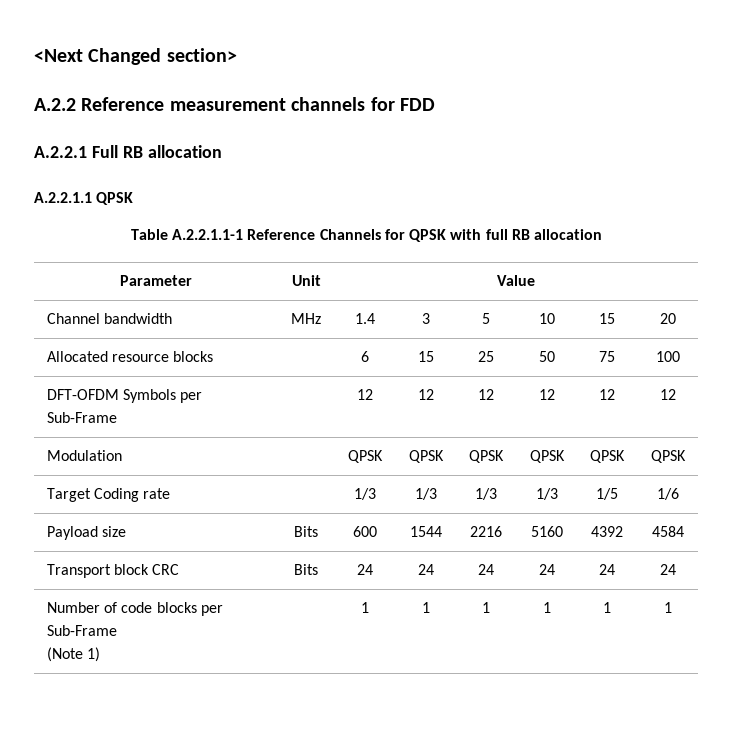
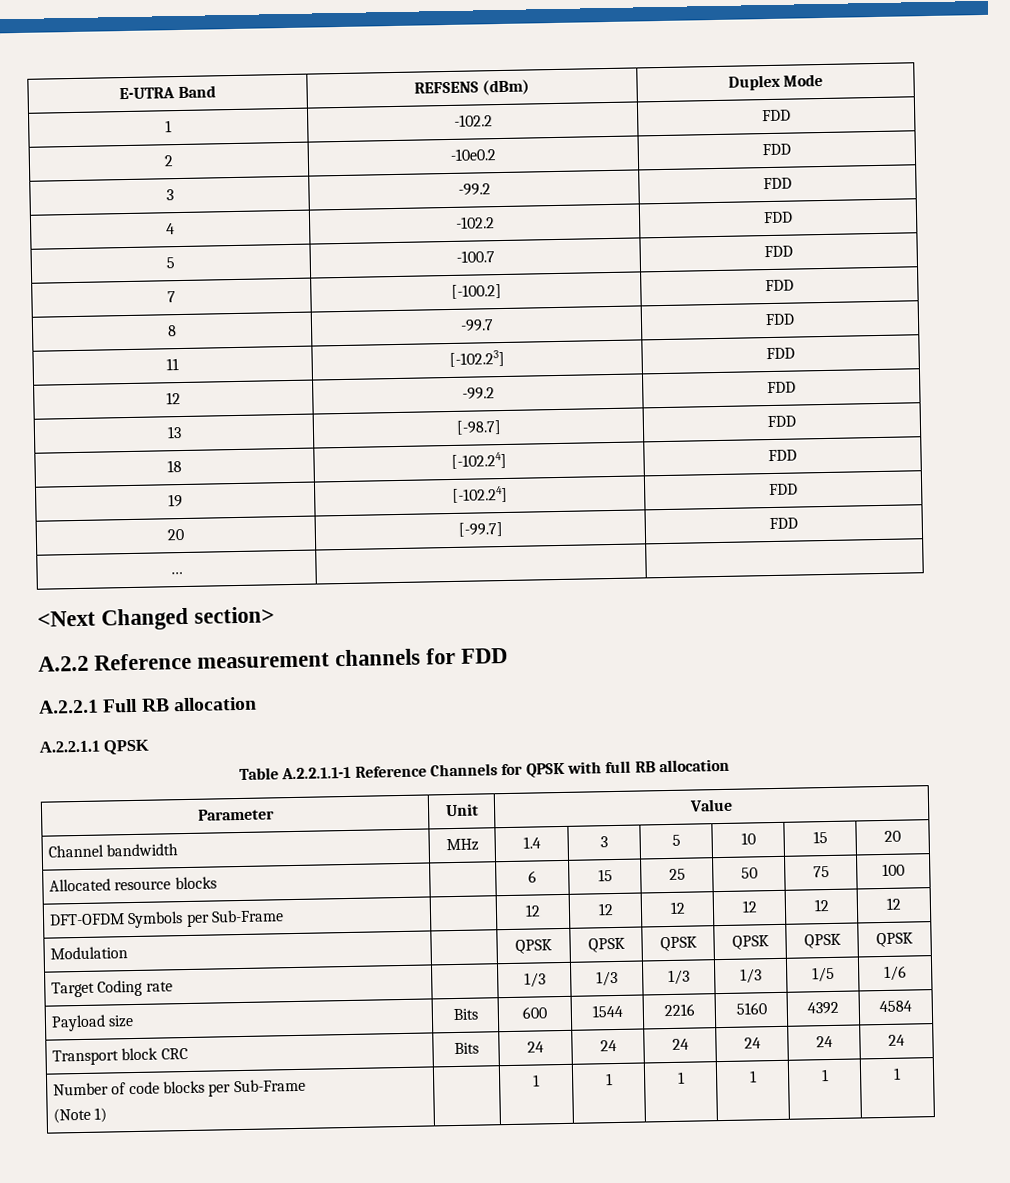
(34, 55) none -> [119,85,216,100] [413,79,531,96] [727,73,824,91] [165,120,172,133] [453,114,493,127] [762,109,791,122] [164,155,173,167] [450,148,496,161] [762,143,791,156] [165,189,174,201] [457,183,491,196] [763,177,792,190] [166,223,175,235] [454,216,495,229] [763,211,793,224] [166,257,175,269] [455,250,495,263] [764,245,793,258] [167,291,176,303] [450,284,502,299] [765,279,794,292] [167,325,177,337] [459,319,494,332] [765,313,795,326] [166,358,179,371] [449,349,505,367] [766,347,795,360] [166,392,181,405] [461,387,495,400] [767,381,796,394] [166,426,182,439] [455,420,502,435] [767,415,796,428] [167,460,182,473] [451,451,507,469] [768,449,797,462] [168,494,183,508] [452,485,508,503] [769,483,798,496] [167,528,184,541] [457,522,503,537] [769,517,798,530] [170,572,183,575] E-UTRA Band | REFSENS (dBm) | Duplex Mode // 1 | -102.2 | FDD // 2 | -10e0.2 | FDD // 3 | -99.2 | FDD // 4 | -102.2 | FDD // 5 | -100.7 | FDD // 7 | [-100.2] | FDD // 8 | -99.7 | FDD // 11 | [-102.23] | FDD // 12 | -99.2 | FDD // 13 | [-98.7] | FDD // 18 | [-102.24] | FDD // 19 | [-102.24] | FDD // 20 | [-99.7] | FDD // … | | //

